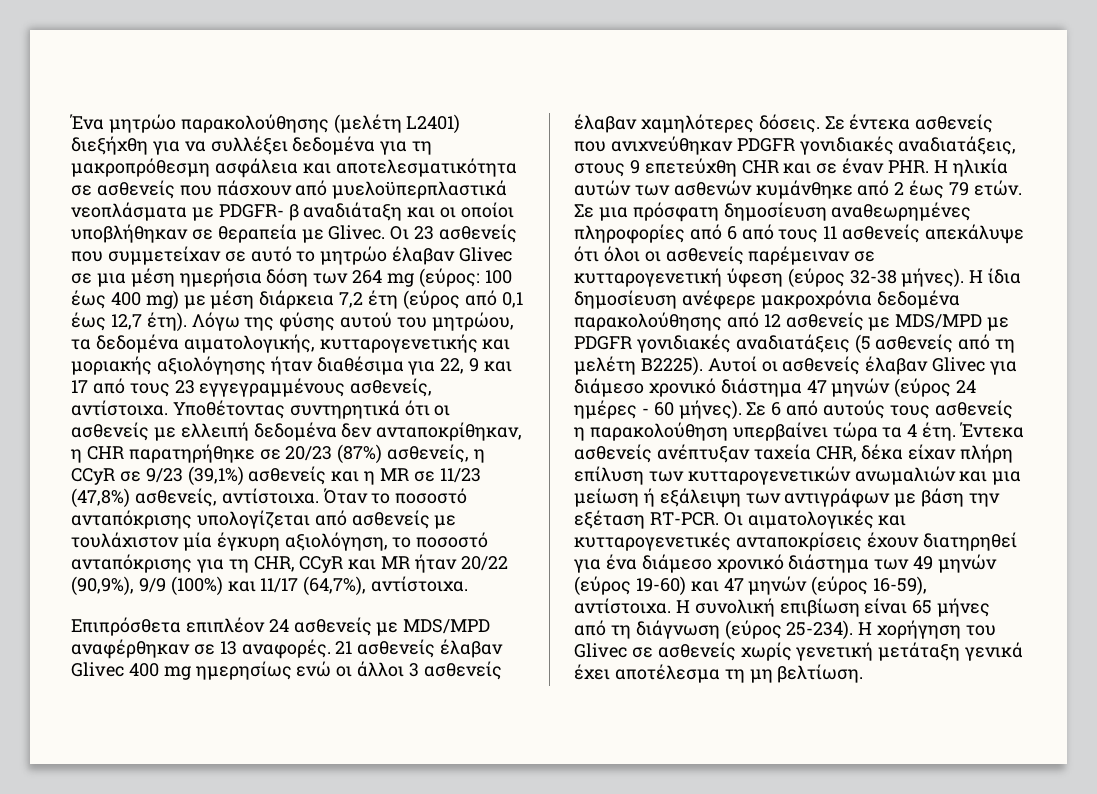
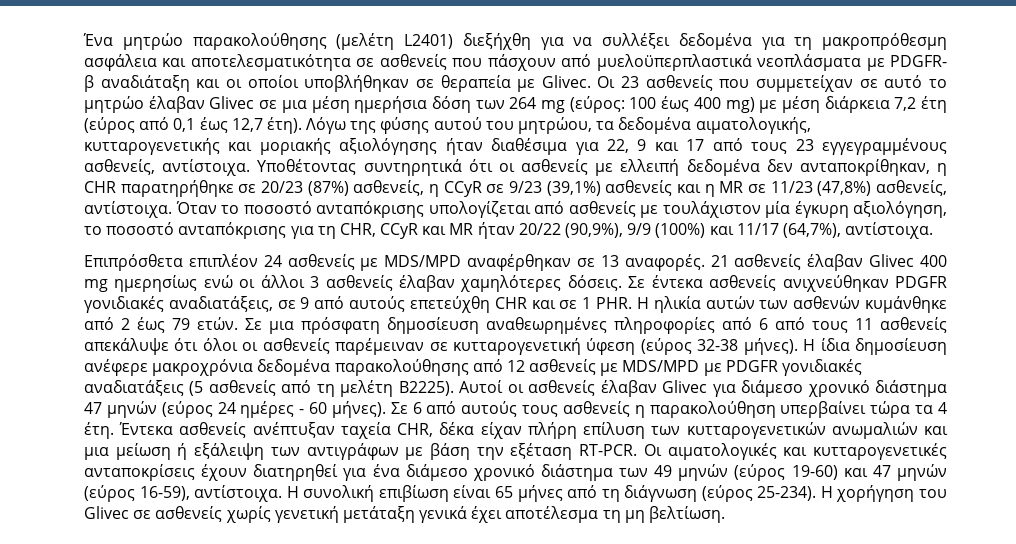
[574,141,606,152] που -> (777, 283) none
[574,160,640,177] στους 9 -> [277,296,406,312] σε 9 από αυτούς
[842,158,885,174] έναν -> [582,297,592,309] 1

